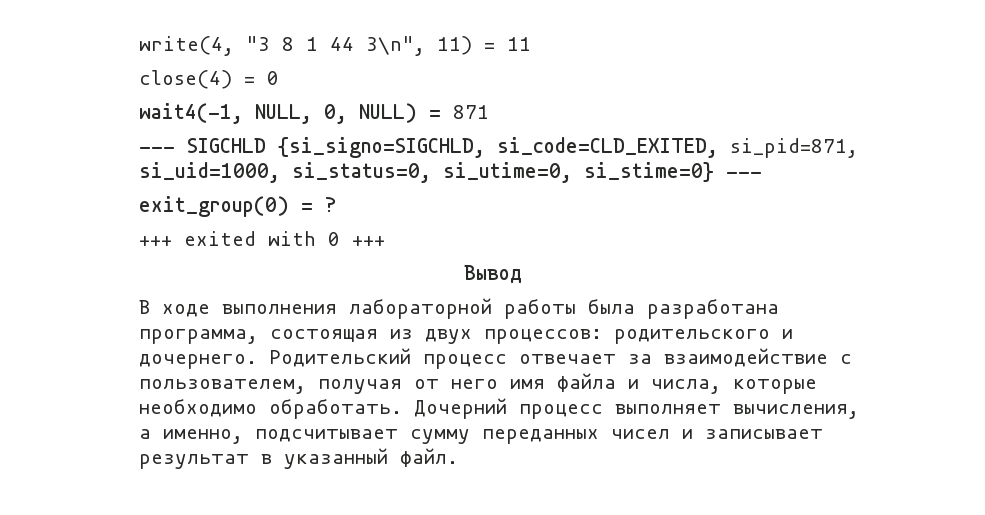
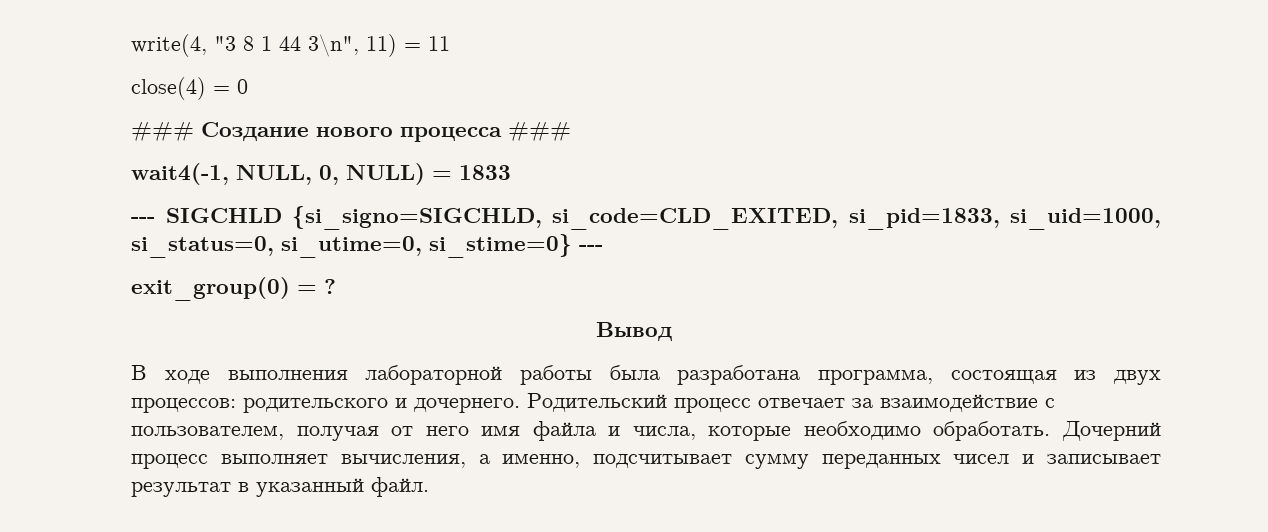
(279, 78) none -> [131,122,572,142] // ### Создание нового процесса ###
[452,105,489,119] 871 -> [459,165,512,180] 1833
[729,138,858,158] si_pid=871, -> [848,208,1000,230] si_pid=1833,
[138,231,385,246] // +++ exited with 0 +++ -> (337, 286) none

